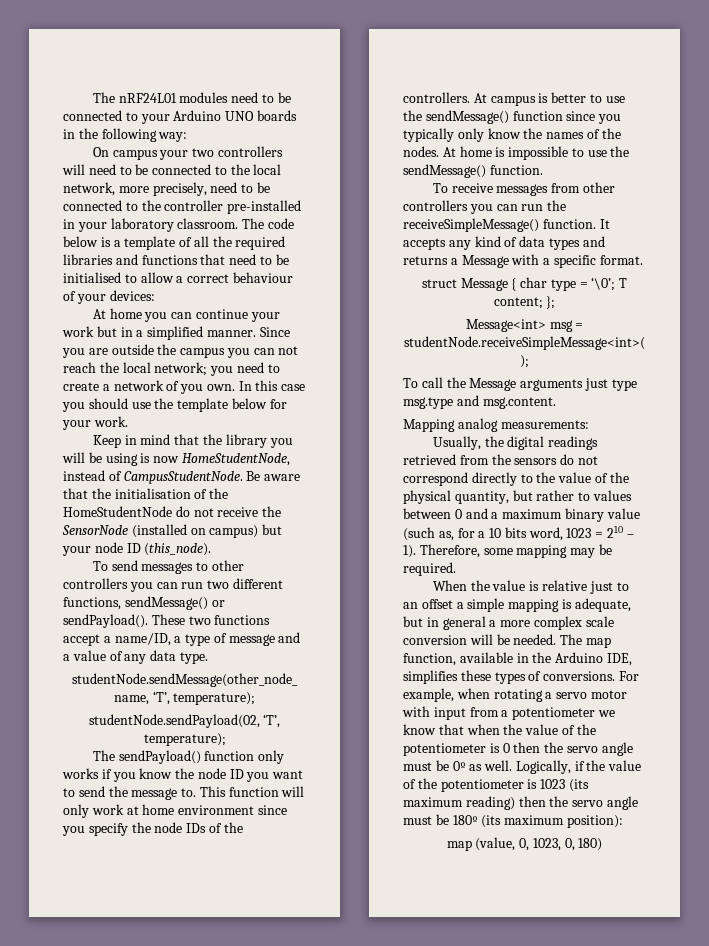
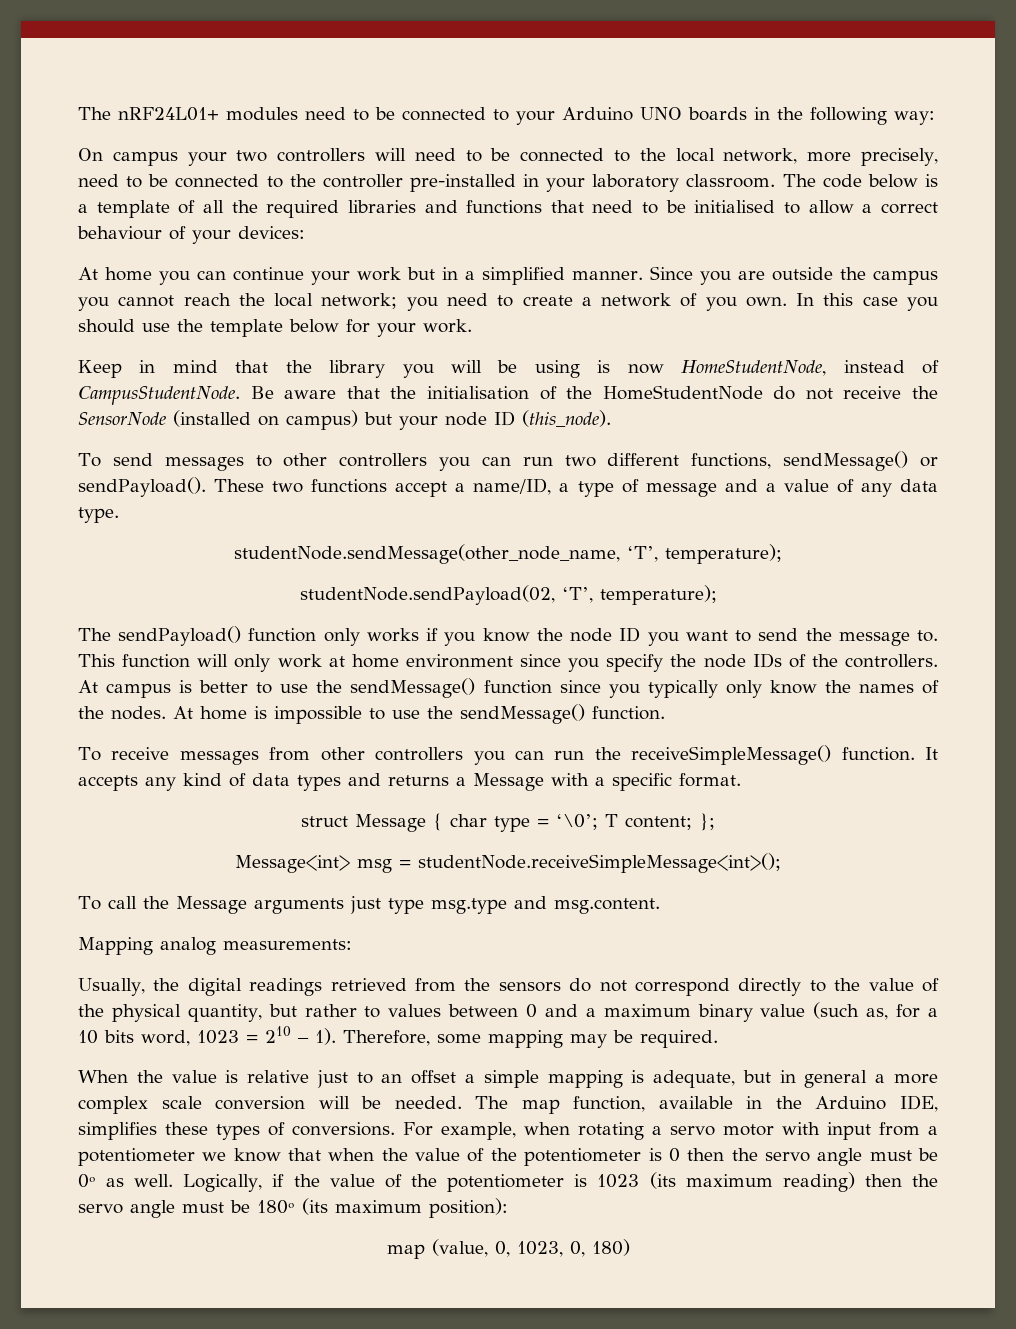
[92,92,177,103] The nRF24L01 -> [78,107,219,121] The nRF24L01+
[253,346,299,355] can not -> [118,295,175,307] cannot

